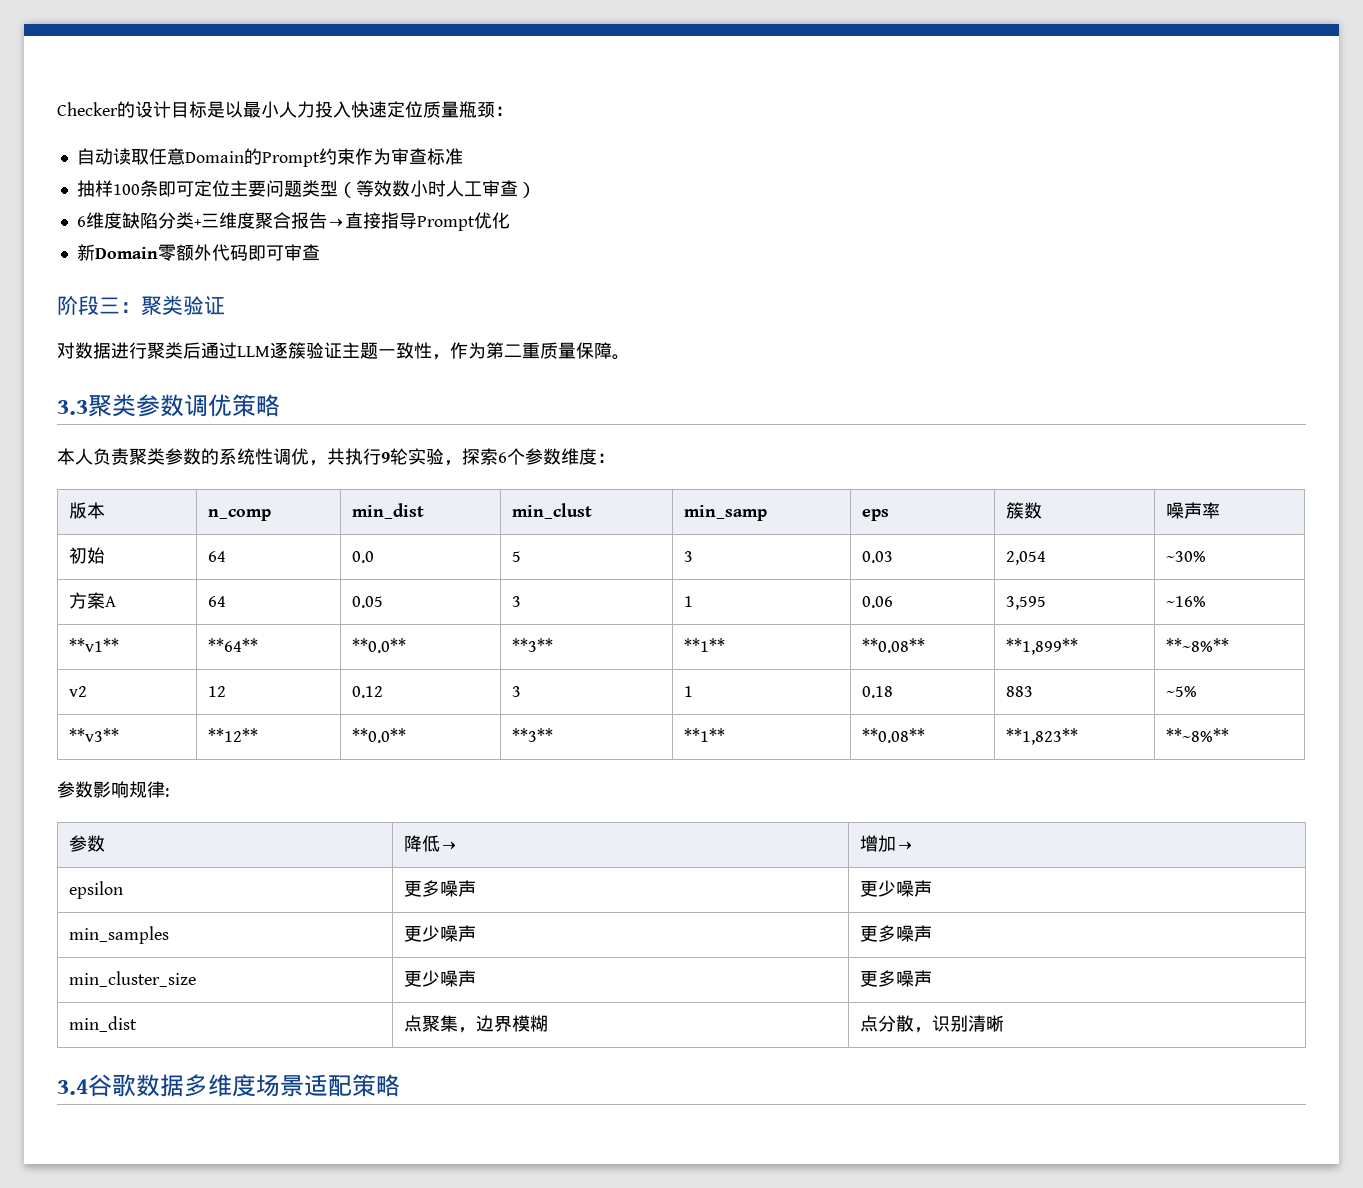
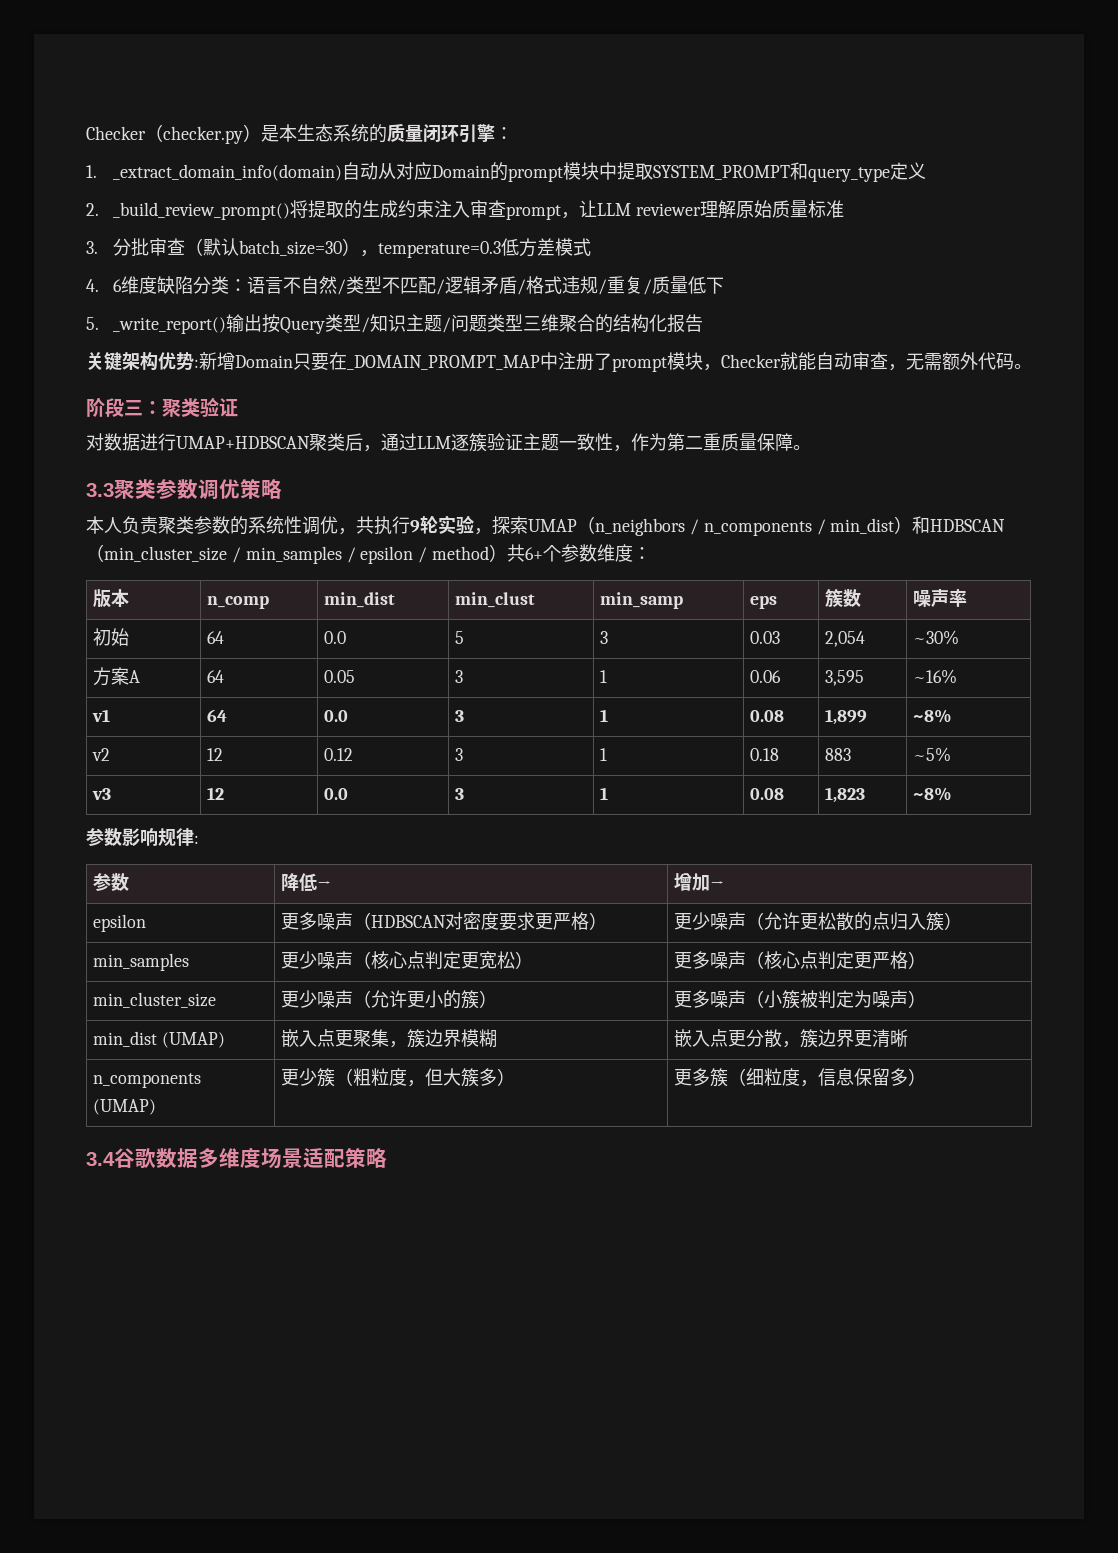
[57,101,513,118] [76,148,463,167] [76,180,536,198] [76,212,510,231] [76,244,320,261] Checker的设计目标是以最小人力投入快速定位质量瓶颈： // 自动读取任意Domain的Prompt约束作为审查标准 // 抽样100条即可定位主要问题类型（等效数小时人工审查） // 6维度缺陷分类+三维度聚合报告→直接指导Prompt优化 // 新Domain零额外代码即可审查 -> [86,123,513,144] [86,162,926,182] [86,200,844,220] [86,238,591,258] [86,276,724,295] [86,314,703,334] [86,352,1032,372] Checker（checker.py）是本生态系统的质量闭环引擎： // 1. _extract_domain_info(domain)自动从对应Domain的prompt模块中提取SYSTEM_PROMPT和query_type定义 // 2. _build_review_prompt()将提取的生成约束注入审查prompt，让LLM reviewer理解原始质量标准 // 3.分批审查（默认batch_size=30），temperature=0.3低方差模式 // 4. 6维度缺陷分类：语言不自然/类型不匹配/逻辑矛盾/格式违规/重复/质量低下 // 5. _write_report()输出按Query类型/知识主题/问题类型三维聚合的结构化报告 // 关键架构优势:新增Domain只要在_DOMAIN_PROMPT_MAP中注册了prompt模块，Checker就能自动审查，无需额外代码。
[147,342,201,359] 聚类后 -> [176,433,381,452] UMAP+HDBSCAN聚类后，
[498,452,507,463] 6 -> [528,516,1006,536] [86,544,544,564] UMAP（n_neighbors / n_components / min_dist）和HDBSCAN（min_cluster_size / min_samples / epsilon / method）共6+
[69,638,120,652] [208,638,259,652] [352,638,407,653] [512,638,554,652] [684,638,726,652] [862,638,926,653] [1006,638,1079,655] [1166,638,1230,652] **v1** | **64** | **0.0** | **3** | **1** | **0.08** | **1,899** | **~8%** -> [92,709,111,722] [207,709,228,722] [324,710,349,722] [455,710,465,722] [600,709,609,722] [750,710,785,722] [825,709,868,725] [913,709,953,723] v1 | 64 | 0.0 | 3 | 1 | 0.08 | 1,899 | ~8%
[69,728,120,742] [208,728,259,742] [352,728,407,743] [512,728,554,742] [684,728,726,742] [862,728,926,743] [1006,728,1079,745] [1166,728,1230,742] **v3** | **12** | **0.0** | **3** | **1** | **0.08** | **1,823** | **~8%** -> [92,788,112,800] [207,787,225,800] [324,788,349,800] [455,788,465,800] [600,787,609,800] [750,788,785,800] [825,787,866,803] [913,787,953,801] v3 | 12 | 0.0 | 3 | 1 | 0.08 | 1,823 | ~8%
[860,880,933,897] [69,926,170,944] [404,925,477,942] [860,925,933,942] [69,971,197,987] [404,970,477,987] [860,970,933,987] [69,1016,138,1032] [404,1015,549,1033] [860,1015,1005,1033] | 更少噪声 // min_samples | 更少噪声 | 更多噪声 // min_cluster_size | 更少噪声 | 更多噪声 // min_dist | 点聚集，边界模糊 | 点分散，识别清晰 -> [353,912,608,931] [674,912,963,931] [93,953,190,971] [281,951,534,969] [674,951,927,969] [93,992,217,1008] [281,990,498,1009] [674,990,927,1009] [93,1031,226,1048] [281,1029,498,1048] [674,1029,909,1048] [93,1073,202,1088] [93,1099,157,1115] [281,1068,516,1087] [674,1068,927,1087] （HDBSCAN对密度要求更严格） | 更少噪声（允许更松散的点归入簇） // min_samples | 更少噪声（核心点判定更宽松） | 更多噪声（核心点判定更严格） // min_cluster_size | 更少噪声（允许更小的簇） | 更多噪声（小簇被判定为噪声） // min_dist (UMAP) | 嵌入点更聚集，簇边界模糊 | 嵌入点更分散，簇边界更清晰 // n_components (UMAP) | 更少簇（粗粒度，但大簇多） | 更多簇（细粒度，信息保留多）

